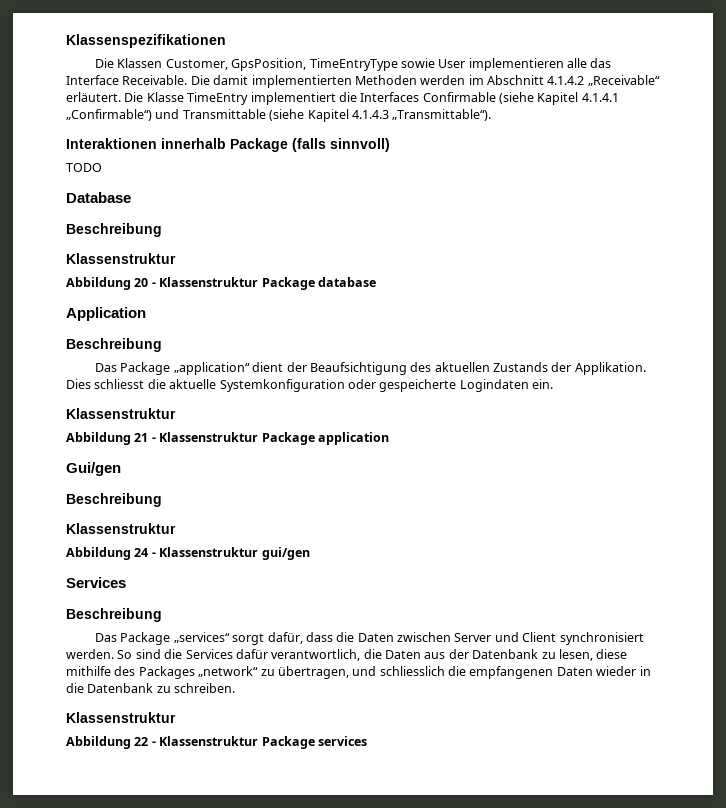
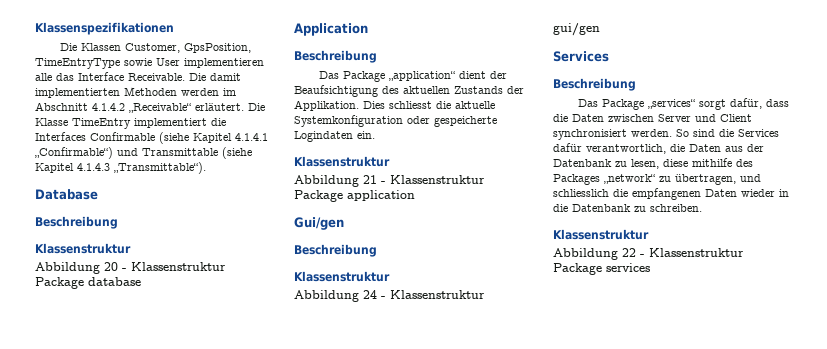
[66,138,390,152] [66,163,102,172] // Interaktionen innerhalb Package (falls sinnvoll) // TODO -> (206, 168) none

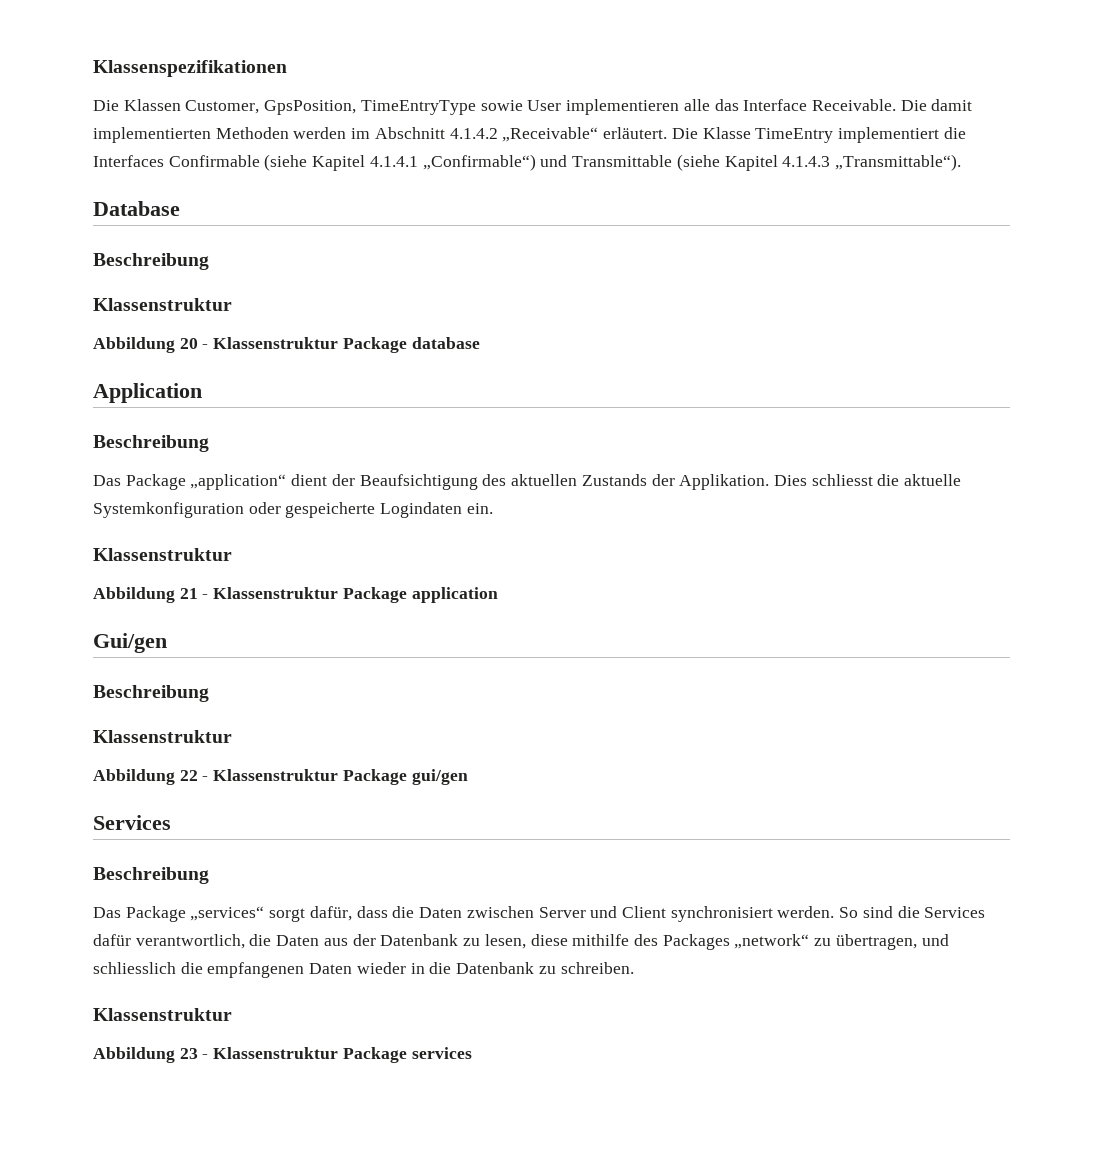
[363,290,485,299] 24 - Klassenstruktur -> [179,769,407,785] 22 - Klassenstruktur Package
[622,248,636,257] 22 -> [179,1048,198,1059] 23

